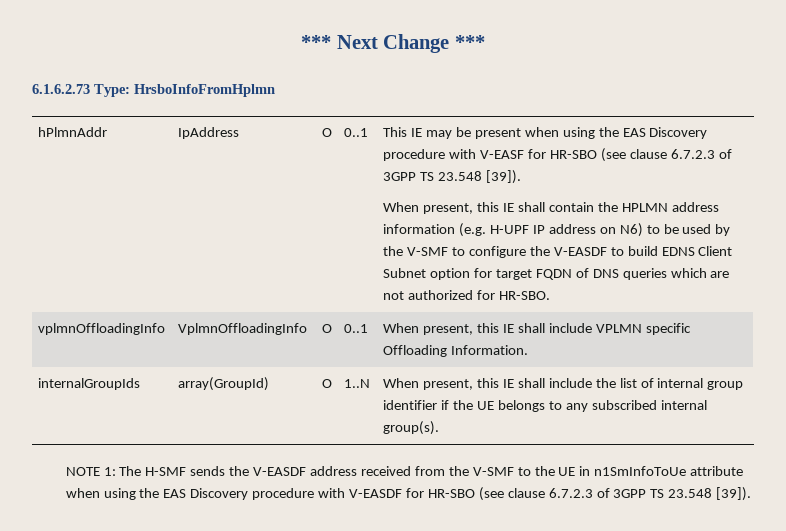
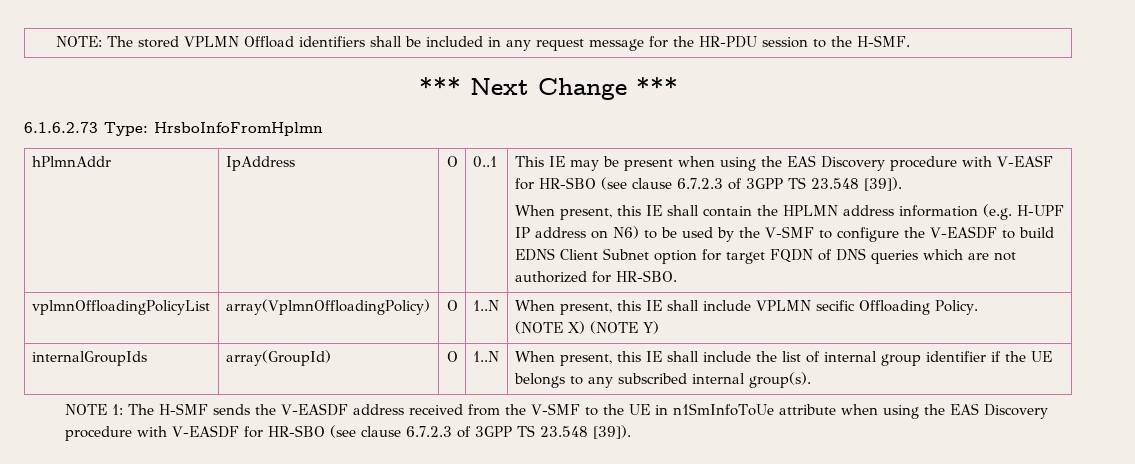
(301, 42) none -> [56,35,911,51] NOTE: The stored VPLMN Offload identifiers shall be included in any request message for the HR-PDU session to the H-SMF. //
[38,323,166,335] [178,323,308,335] [321,324,332,333] [344,324,369,333] vplmnOffloadingInfo | VplmnOffloadingInfo | O | 0..1 -> [31,300,210,315] [225,299,430,315] [446,300,458,311] [472,300,499,311] vplmnOffloadingPolicyList | array(VplmnOffloadingPolicy) | O | 1..N
[645,323,691,335] [383,345,529,357] specific Offloading Information. -> [815,300,978,315] [514,321,659,334] secific Offloading Policy. // (NOTE X) (NOTE Y)

